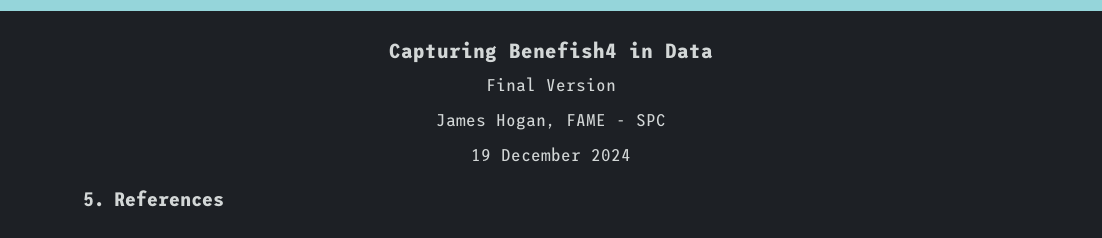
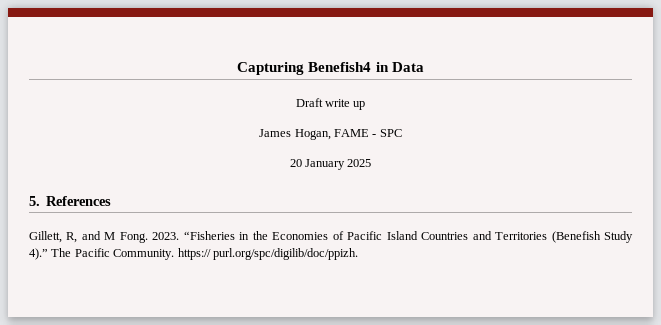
[486,77,616,92] Final Version -> [295,98,366,110] Draft write up
[471,147,631,162] 19 December 2024 -> [289,159,372,170] 20 January 2025
(224, 198) none -> [29,231,634,243] [29,248,358,260] // Gillett, R, and M Fong. 2023. “Fisheries in the Economies of Pacific Island Countries and Territories (Benefish Study 4).” The Pacific Community. https:// purl.org/spc/digilib/doc/ppizh.

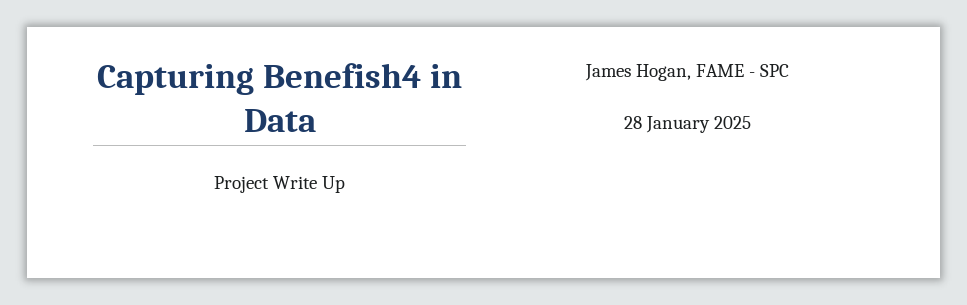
[295,98,366,110] Draft write up -> [213,176,346,193] Project Write Up
[289,159,302,167] 20 -> [623,116,642,129] 28
[29,196,112,206] [29,231,634,243] [29,248,358,260] // 5. References // Gillett, R, and M Fong. 2023. “Fisheries in the Economies of Pacific Island Countries and Territories (Benefish Study 4).” The Pacific Community. https:// purl.org/spc/digilib/doc/ppizh. -> (752, 122) none

